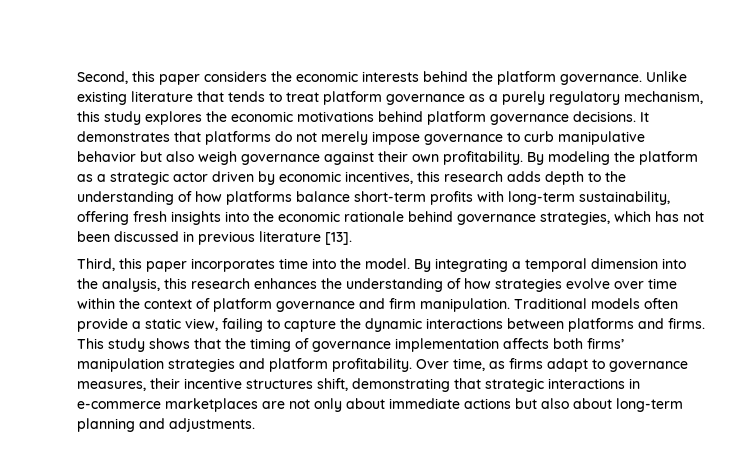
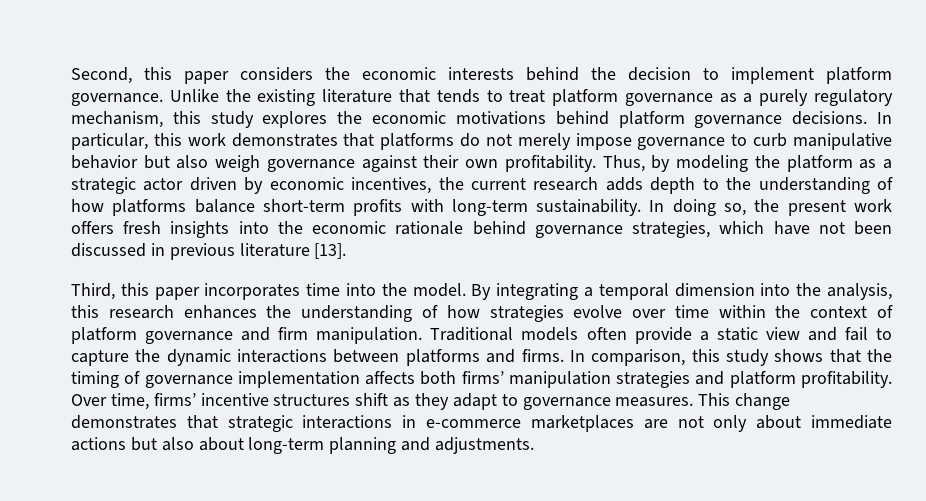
(493, 76) none -> [628,67,814,84] decision to implement
(687, 76) none -> [225,89,251,102] the
[640,112,649,122] It -> [877,112,893,124] [71,133,226,150] In particular, this work
[527,152,544,165] By -> [602,155,671,172] Thus, by
[417,171,440,182] this -> [438,177,527,190] the current
[579,191,670,205] [77,211,129,225] sustainability, offering -> [536,199,892,216] [71,221,114,234] sustainability. In doing so, the present work offers
[655,211,679,222] has -> [773,221,810,235] have
[185,318,263,332] view, failing -> [765,327,868,341] view and fail
[77,338,104,349] This -> [569,349,720,366] In comparison, this
[489,358,688,372] [77,378,450,392] as firms adapt to governance measures, their incentive structures shift, demonstrating -> [153,393,791,410] [71,415,177,429] firms’ incentive structures shift as they adapt to governance measures. This change demonstrates

